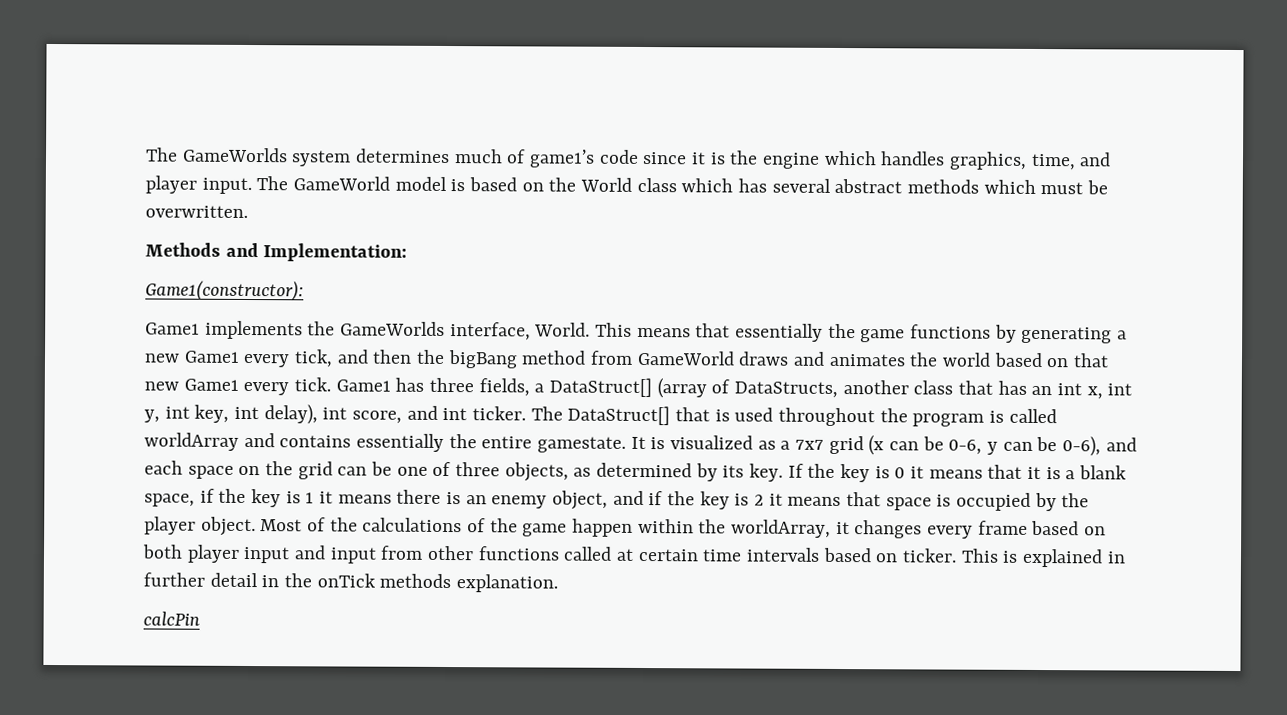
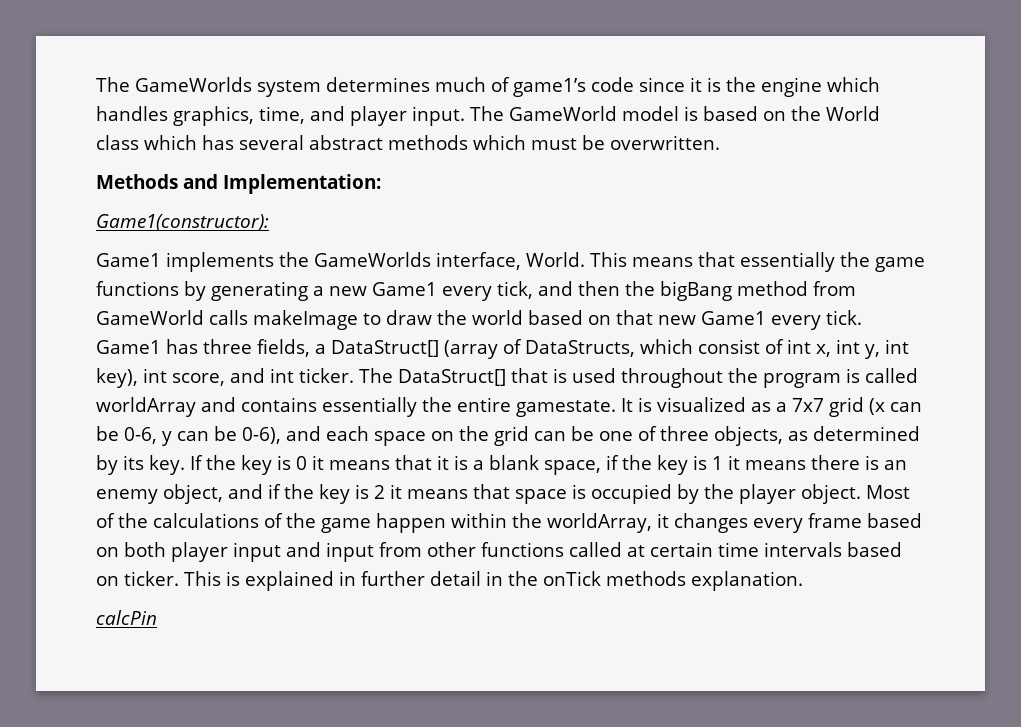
[738,351,906,367] draws and animates -> [209,310,432,330] calls makeImage to draw
[842,380,1053,396] another class that has an -> [640,339,784,354] which consist of
[194,404,318,425] key, int delay), -> [96,368,138,388] key),

